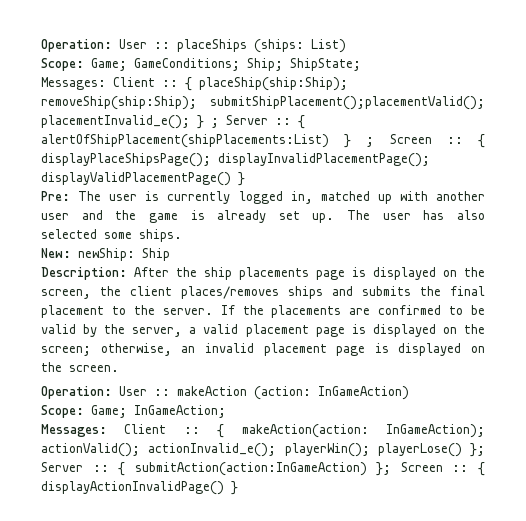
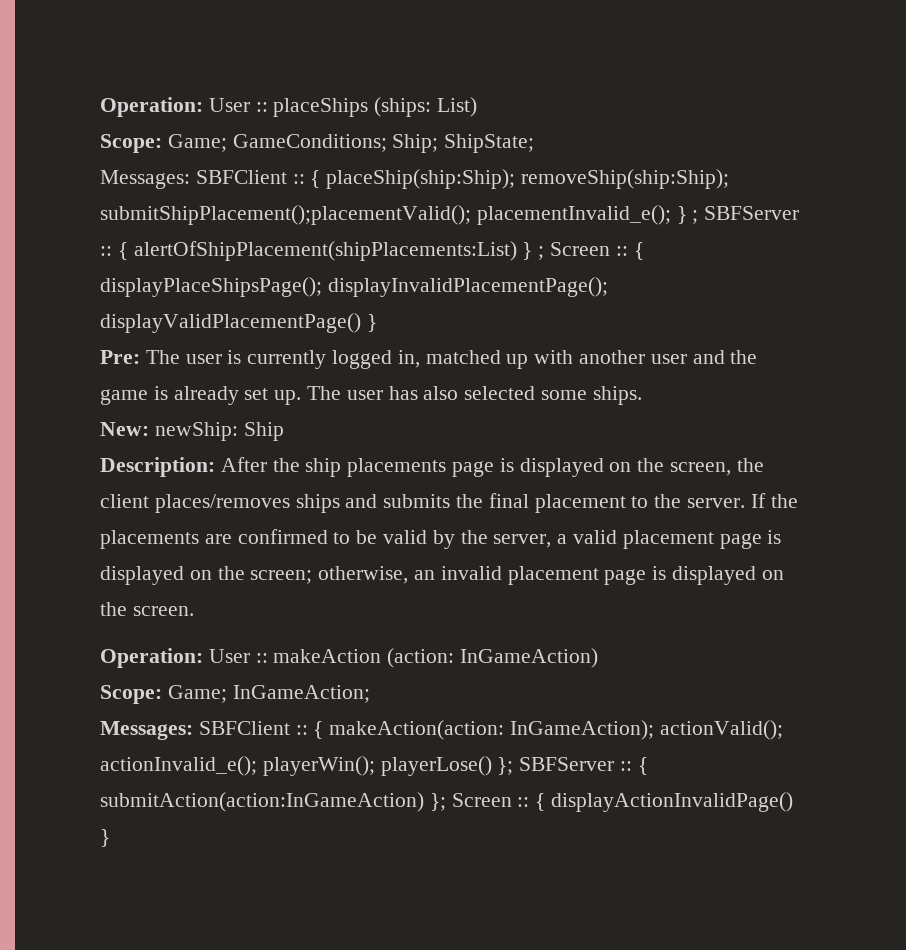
[113,77,155,87] Client -> [195,170,287,184] SBFClient
[226,115,268,125] Server -> [704,206,800,220] SBFServer
[124,424,167,434] Client -> [198,721,290,735] SBFClient
[41,462,83,472] Server -> [519,757,615,771] SBFServer

